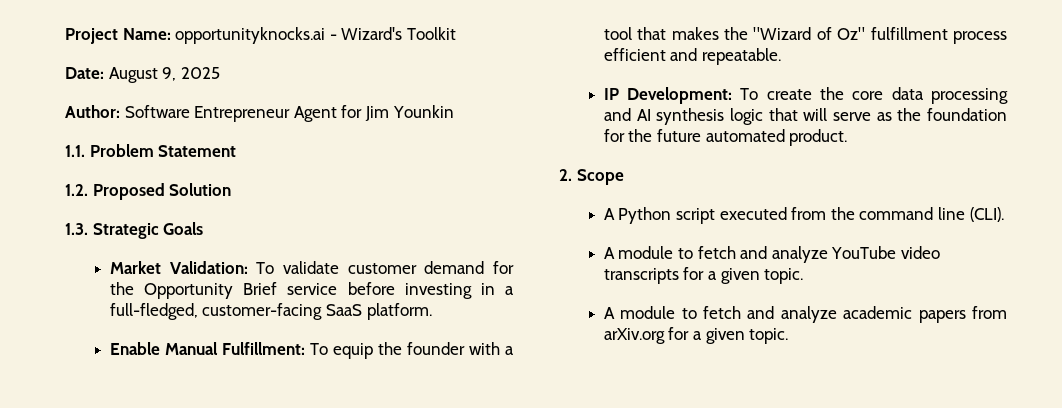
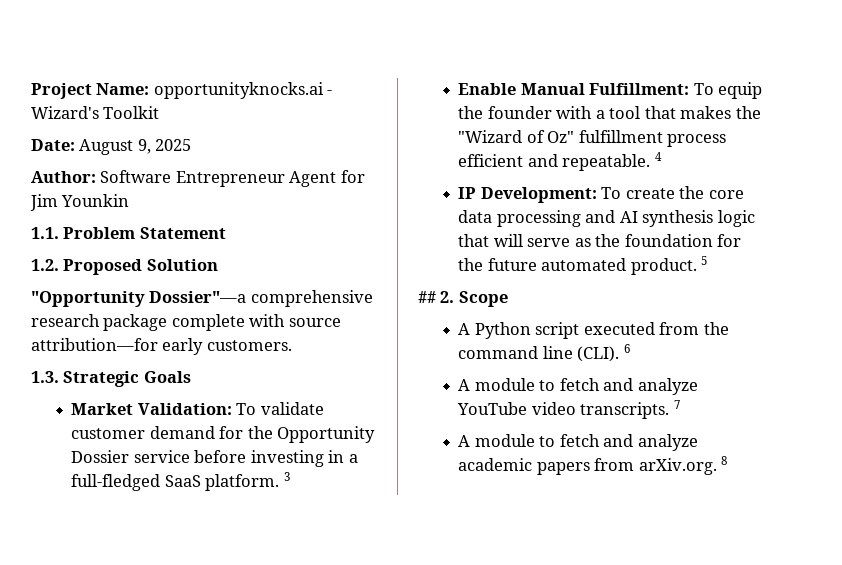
(232, 189) none -> [31,290,373,307] [31,314,341,331] [31,338,292,355] // "Opportunity Dossier"—a comprehensive research package complete with source attribution—for early customers.
[243,282,278,295] Brief -> [71,450,130,463] Dossier
[109,303,323,320] full-fledged, customer-facing -> [71,474,161,491] full-fledged
(432, 311) none -> [283,472,290,481] 3
(782, 56) none -> [654,152,662,161] 4
(848, 137) // -> [701,256,708,265] [418,291,436,303] 5 // ##
(1004, 214) none -> [623,344,630,353] 6
[603,267,804,284] transcripts for a given topic. -> [580,400,680,419] transcripts. 7
[603,327,789,344] arXiv.org for a given topic. -> [638,456,728,475] arXiv.org. 8

